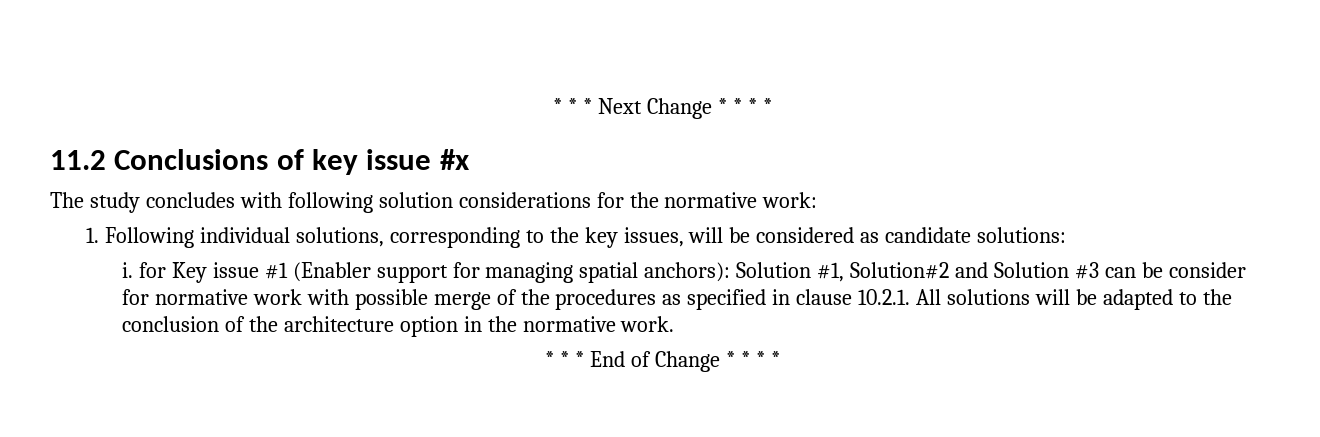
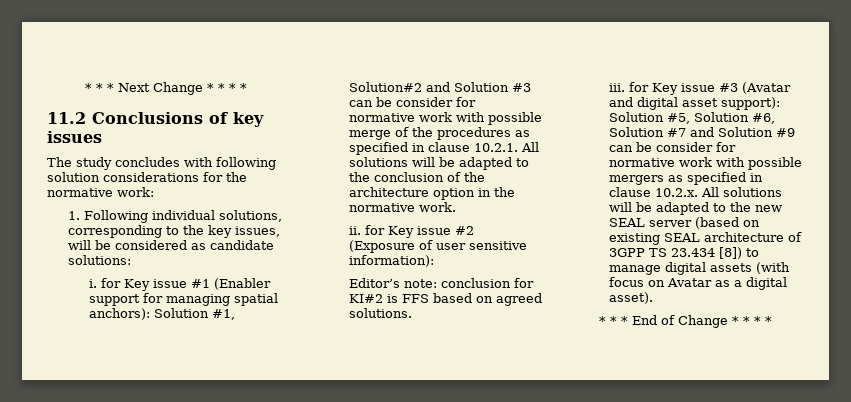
[366,149,469,170] issue #x -> [47,131,102,143] issues
(675, 324) none -> [349,225,475,238] [349,240,528,253] [349,255,435,267] [349,278,535,288] [349,293,543,306] [349,308,413,318] [609,82,792,95] [609,97,781,110] [609,112,776,124] [609,127,796,137] [609,142,737,152] [609,157,803,170] [609,172,764,185] [609,187,783,197] [609,202,783,215] [609,217,761,229] [609,232,803,245] [609,247,760,259] [609,262,791,275] [609,277,788,290] [609,292,654,304] // ii. for Key issue #2 (Exposure of user sensitive information): // Editor’s note: conclusion for KI#2 is FFS based on agreed solutions. // iii. for Key issue #3 (Avatar and digital asset support): Solution #5, Solution #6, Solution #7 and Solution #9 can be consider for normative work with possible mergers as specified in clause 10.2.x. All solutions will be adapted to the new SEAL server (based on existing SEAL architecture of 3GPP TS 23.434 [8]) to manage digital assets (with focus on Avatar as a digital asset).

